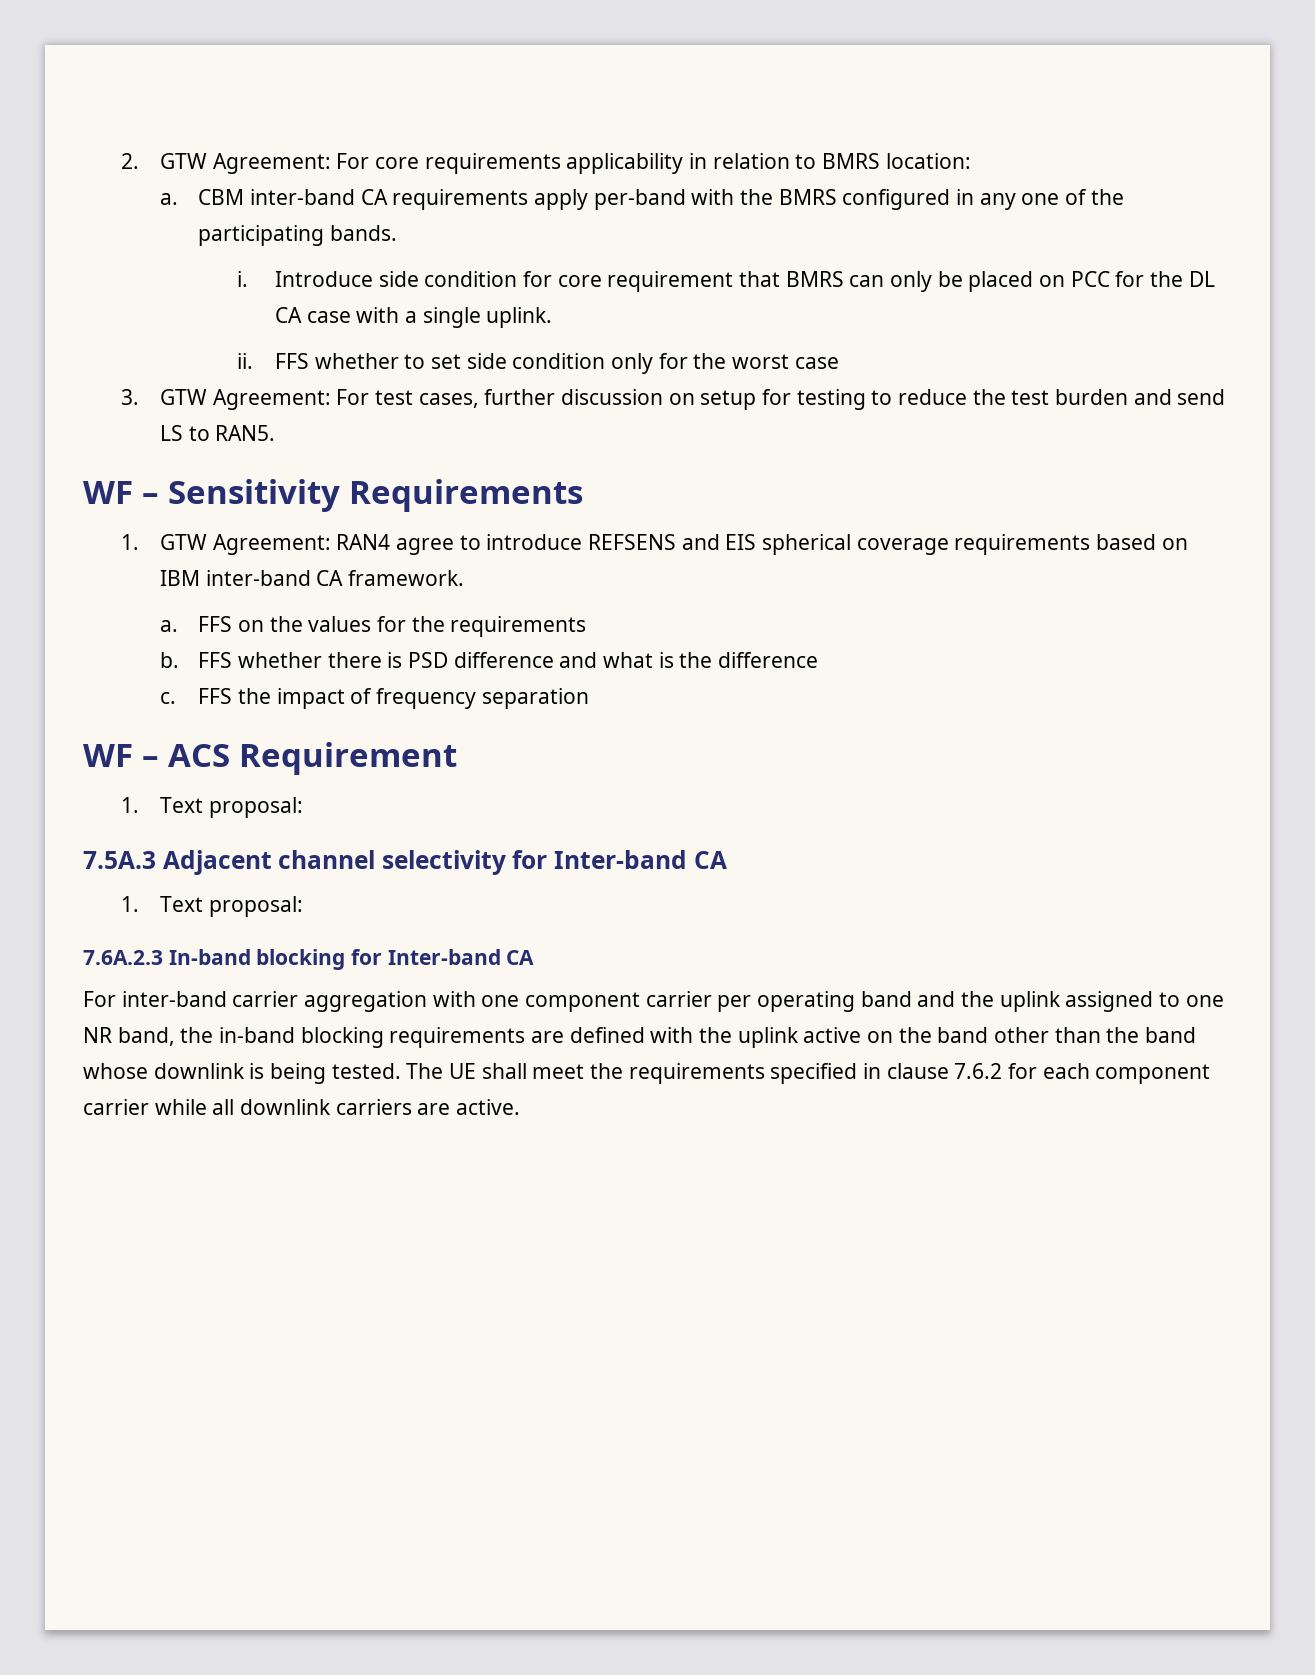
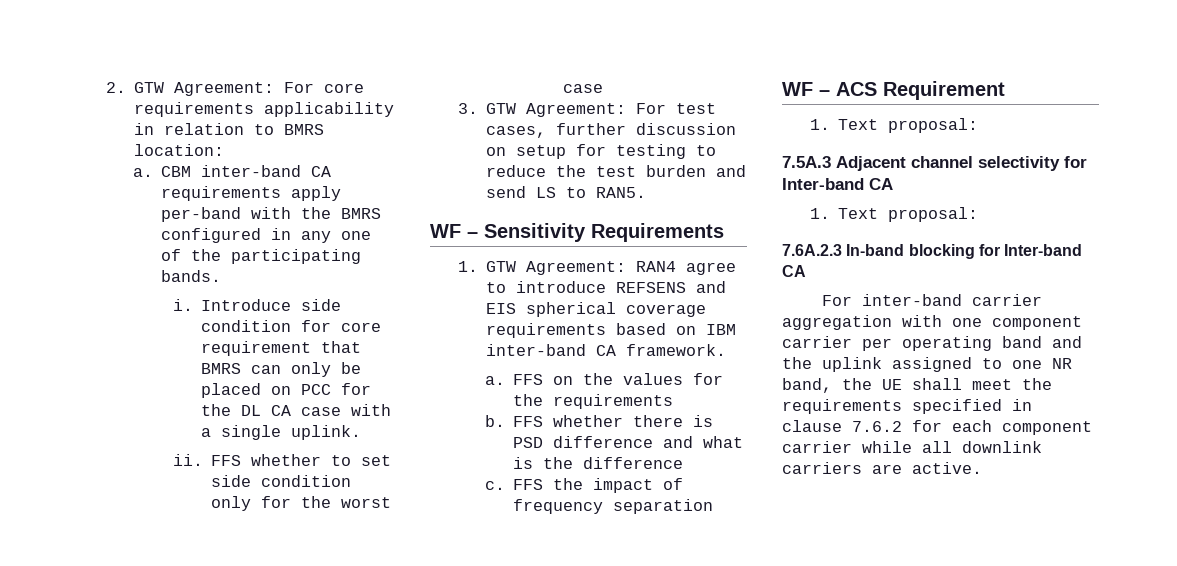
[219,1027,1197,1048] [83,1063,444,1084] in-band blocking requirements are defined with the uplink active on the band other than the band whose downlink is being tested. The -> (872, 384) none

